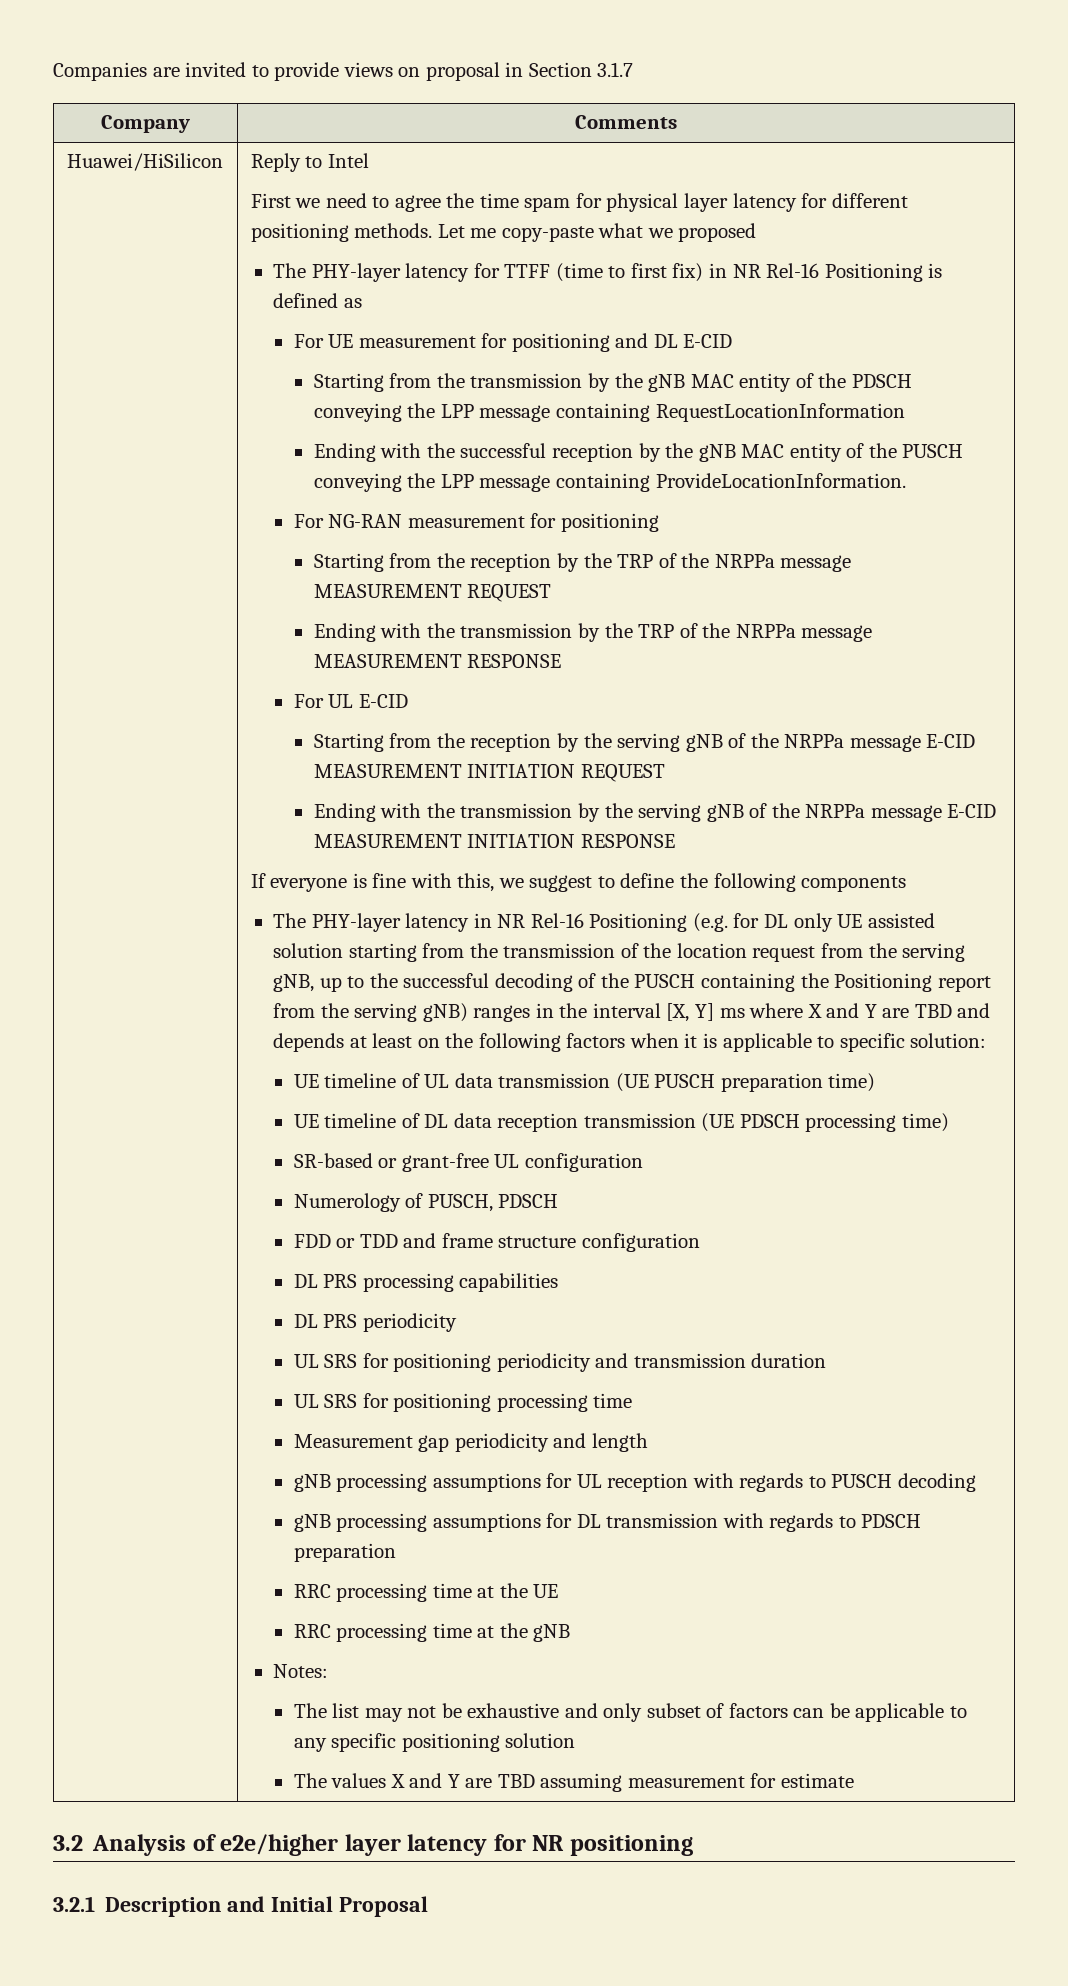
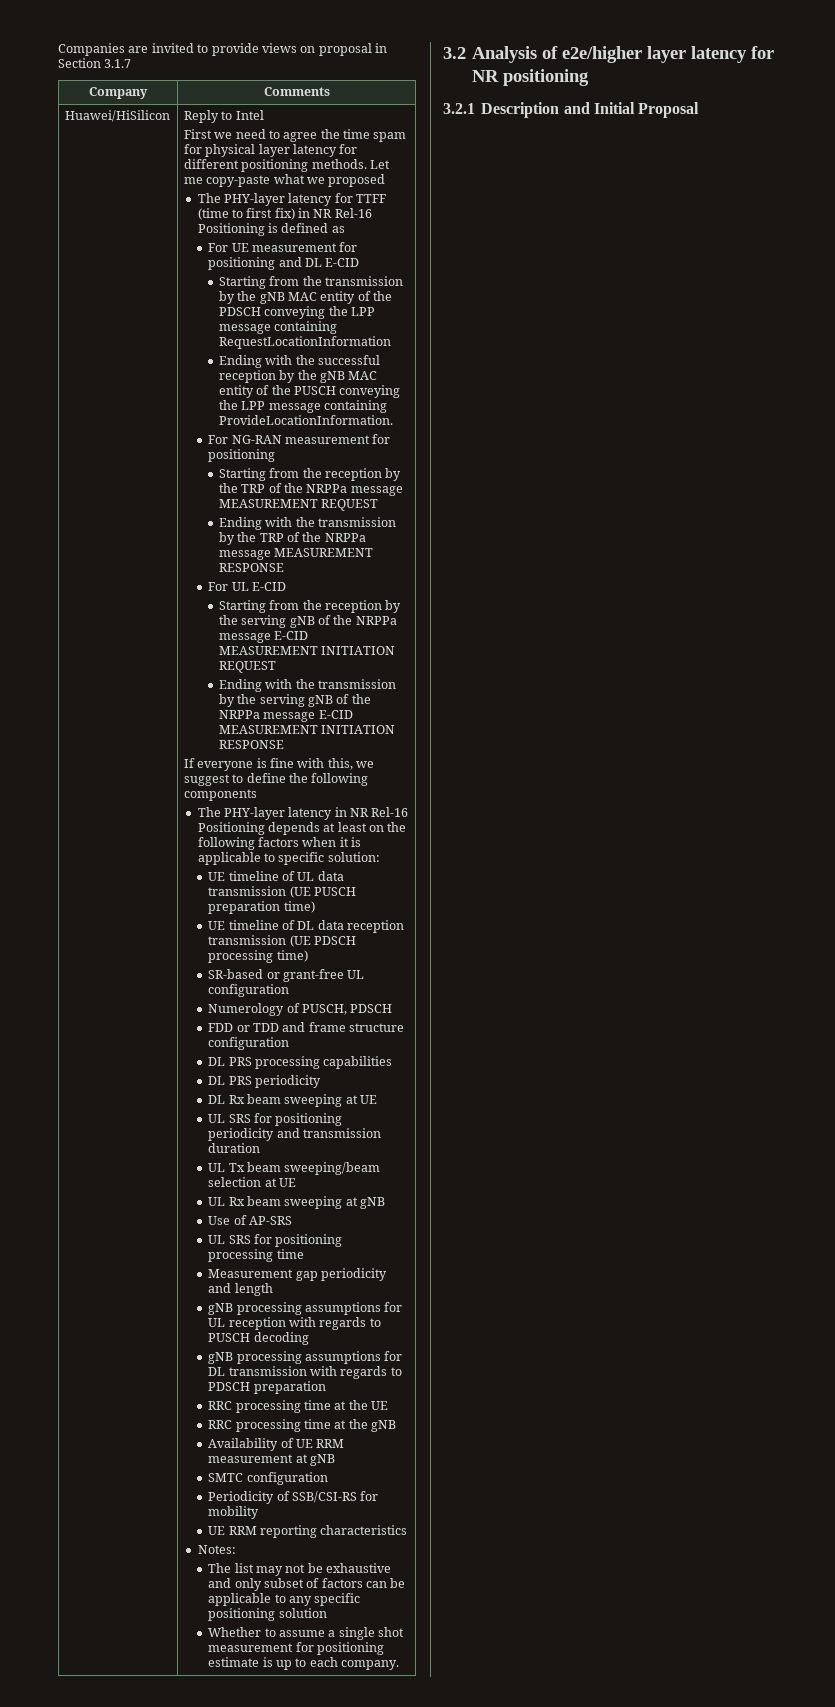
[692,913,935,932] [273,943,966,962] [273,973,991,992] [273,1003,991,1022] (e.g. for DL only UE assisted solution starting from the transmission of the location request from the serving gNB, up to the successful decoding of the PUSCH containing the Positioning report from the serving gNB) ranges in the interval [X, Y] ms where X and Y are TBD and -> (265, 828) none
(457, 1322) none -> [208,1094,378,1107] // DL Rx beam sweeping at UE
(827, 1360) none -> [208,1162,381,1175] [208,1177,296,1187] [208,1196,386,1209] [208,1215,292,1225] // UL Tx beam sweeping/beam selection at UE // UL Rx beam sweeping at gNB // Use of AP-SRS
(571, 1633) none -> [208,1438,345,1451] [208,1454,335,1466] [208,1472,328,1485] [208,1491,379,1504] [208,1506,260,1519] [208,1525,408,1538] // Availability of UE RRM measurement at gNB // SMTC configuration // Periodicity of SSB/CSI-RS for mobility // UE RRM reporting characteristics
[293,1773,777,1792] The values X and Y are TBD assuming measurement for -> [208,1627,405,1640] [208,1642,384,1655] Whether to assume a single shot measurement for positioning
(854, 1780) none -> [262,1657,400,1670] is up to each company.

